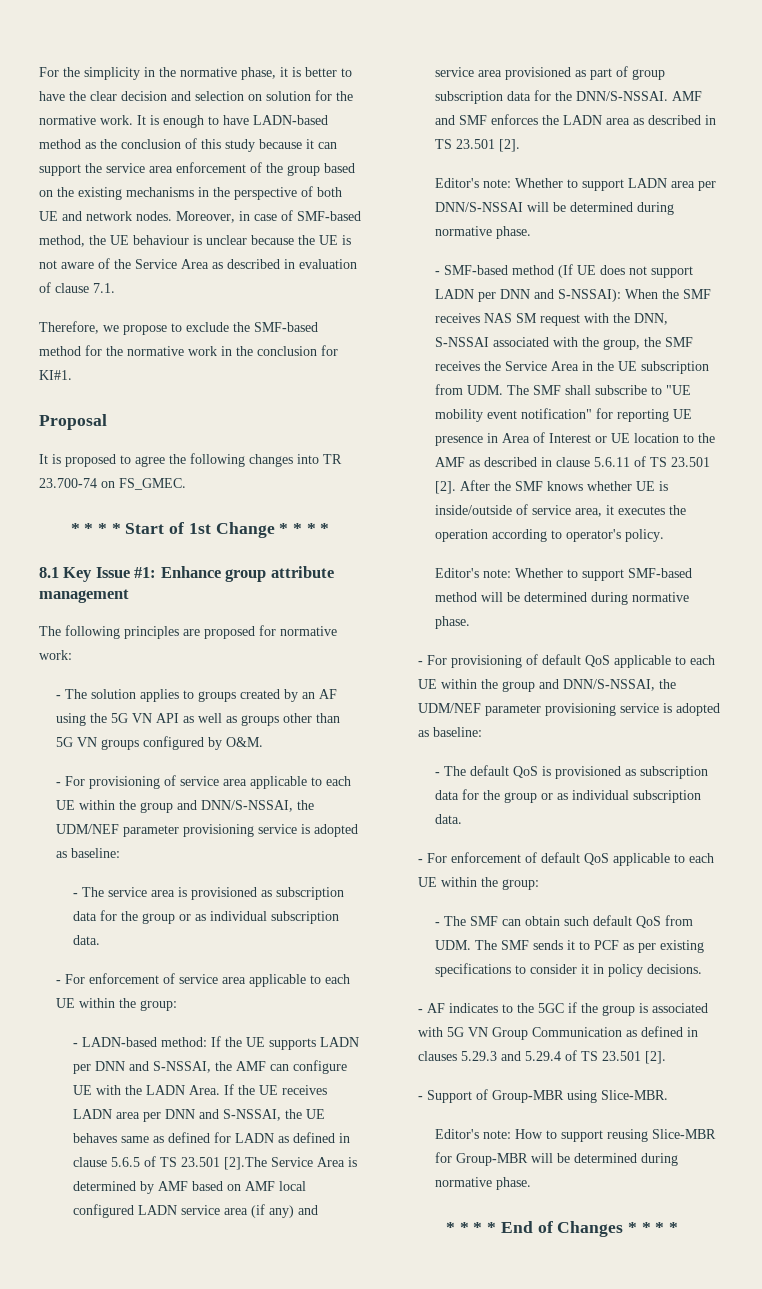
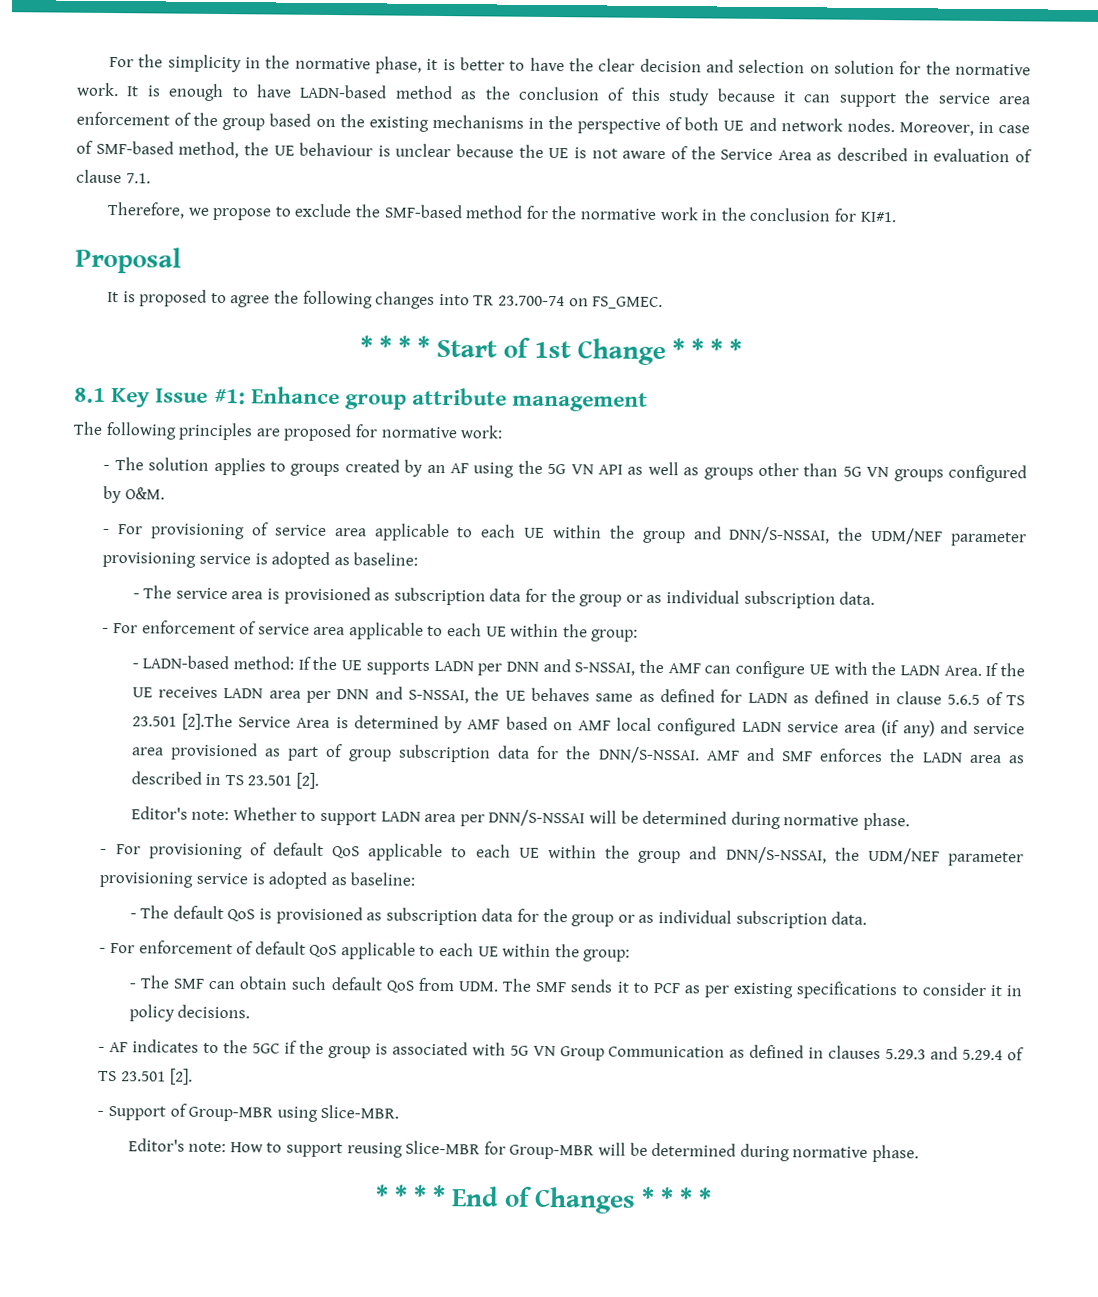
[435,264,694,278] [435,289,712,302] [435,313,669,326] [435,337,694,350] [435,361,710,374] [435,384,692,395] [435,408,693,422] [435,432,716,446] [435,456,711,467] [435,480,669,494] [435,504,687,517] [435,529,665,542] [435,568,693,581] [435,592,690,605] [435,616,471,629] // - SMF-based method (If UE does not support LADN per DNN and S-NSSAI): When the SMF receives NAS SM request with the DNN, S-NSSAI associated with the group, the SMF receives the Service Area in the UE subscription from UDM. The SMF shall subscribe to "UE mobility event notification" for reporting UE presence in Area of Interest or UE location to the AMF as described in clause 5.6.11 of TS 23.501 [2]. After the SMF knows whether UE is inside/outside of service area, it executes the operation according to operator's policy. // Editor's note: Whether to support SMF-based method will be determined during normative phase. -> (910, 821) none

